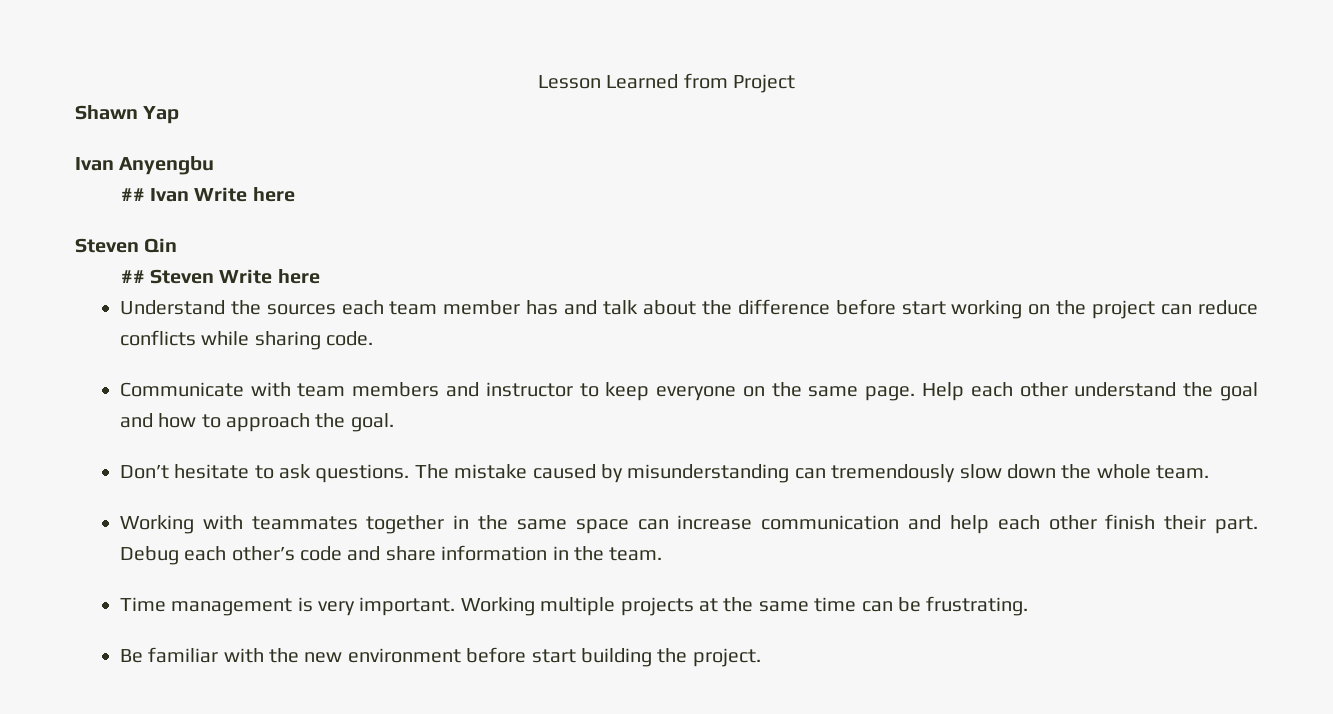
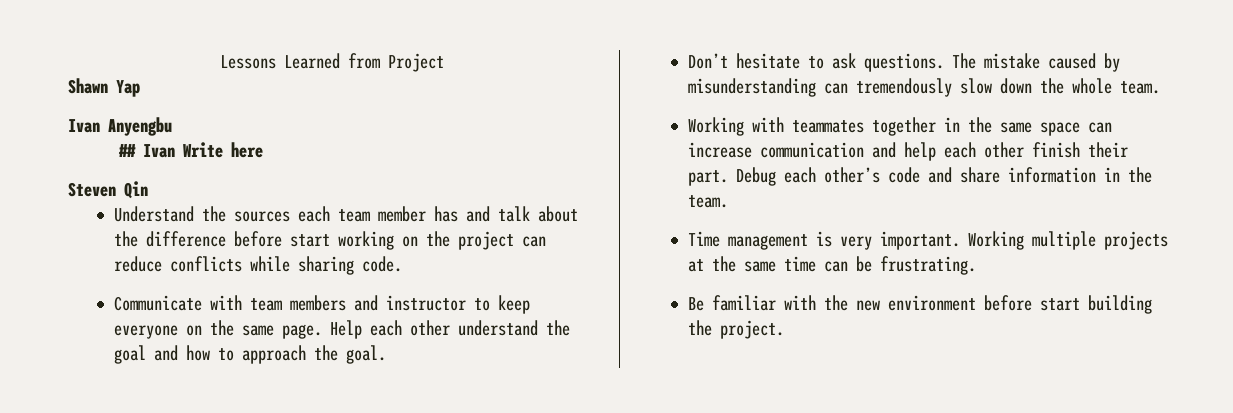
[537,75,601,89] Lesson -> [219,55,276,69] Lessons
[120,269,320,284] // ## Steven Write here -> (148, 190) none

